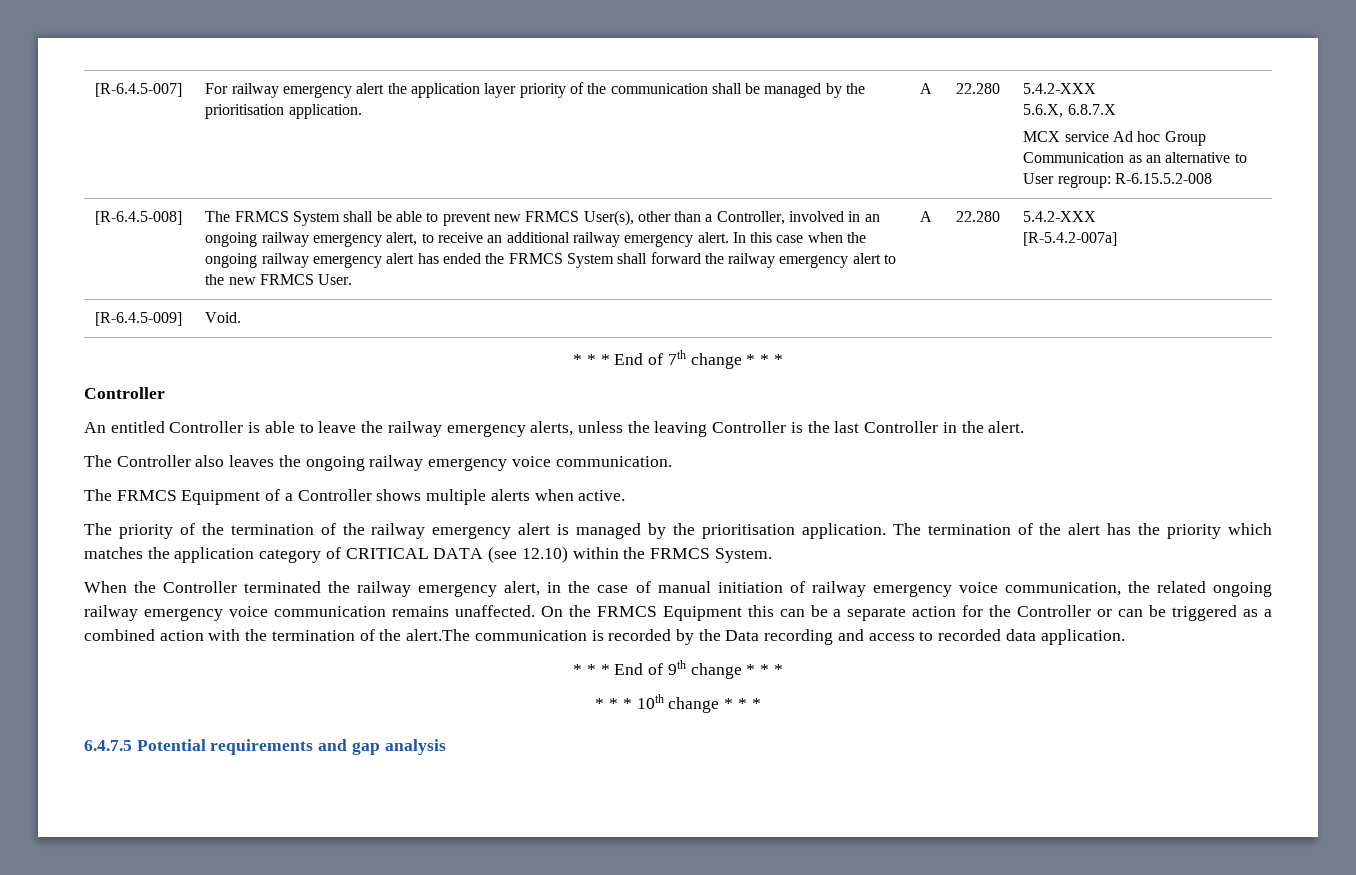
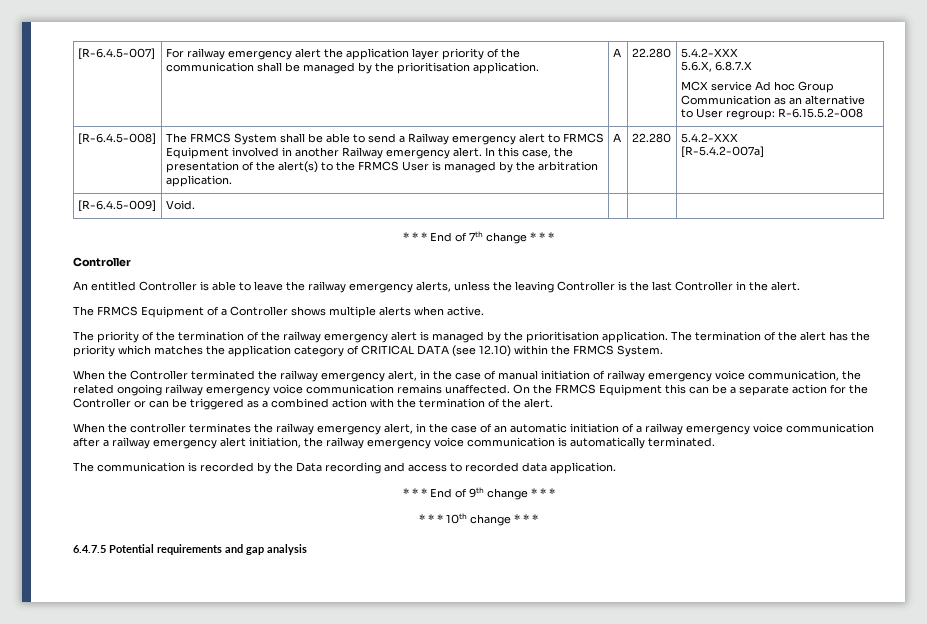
[442,210,880,226] [205,232,867,247] [205,252,897,268] [205,274,353,285] prevent new FRMCS User(s), other than a Controller, involved in an ongoing railway emergency alert, to receive an additional railway emergency alert. In this case when the ongoing railway emergency alert has ended the FRMCS System shall forward the railway emergency alert to the new FRMCS User. -> [367,133,604,145] [165,147,573,159] [165,161,598,173] [165,175,232,187] send a Railway emergency alert to FRMCS Equipment involved in another Railway emergency alert. In this case, the presentation of the alert(s) to the FRMCS User is managed by the arbitration application.
[84,455,672,471] // The Controller also leaves the ongoing railway emergency voice communication. -> (800, 286) none
[406,629,471,641] alert.The -> [524,398,553,408] [73,423,874,435] [73,437,715,449] [73,462,94,472] alert. // When the controller terminates the railway emergency alert, in the case of an automatic initiation of a railway emergency voice communication after a railway emergency alert initiation, the railway emergency voice communication is automatically terminated. // The

